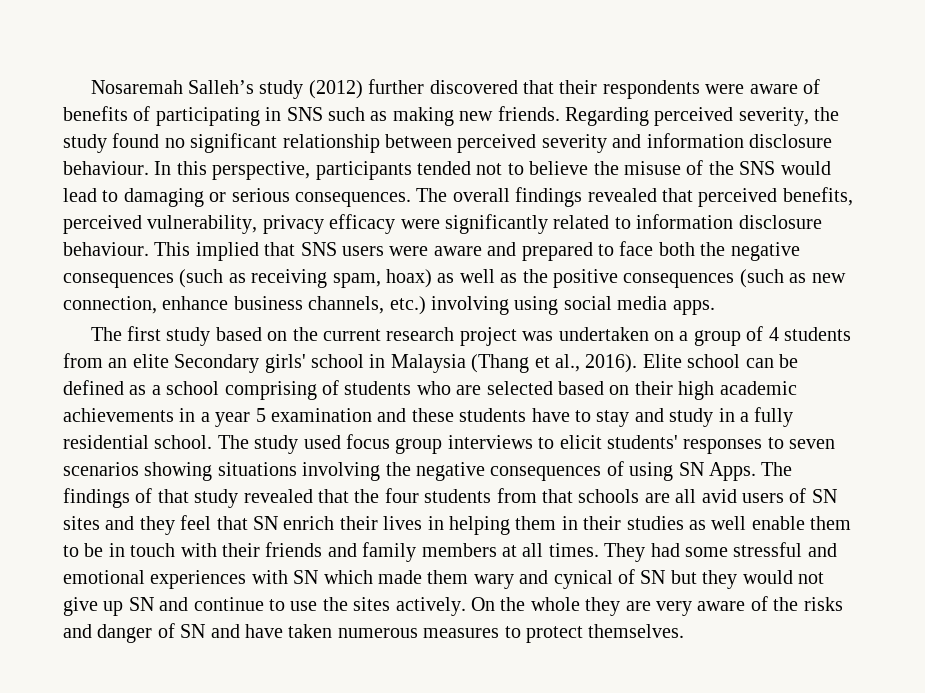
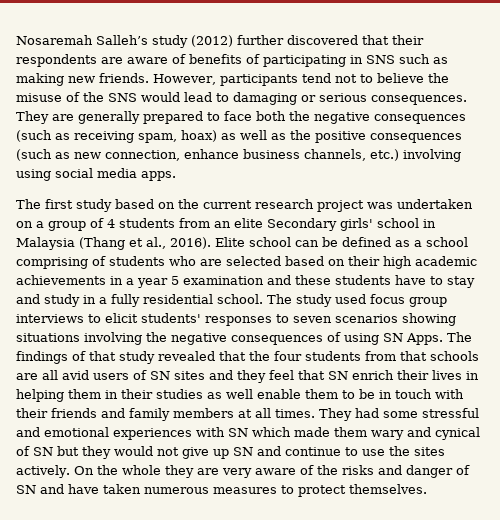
[705,84,745,94] were -> [101,57,123,64] are
[564,107,840,126] [63,133,832,153] [63,161,471,180] Regarding perceived severity, the study found no significant relationship between perceived severity and information disclosure behaviour. In this perspective, participants tended -> [153,73,331,86] However, participants tend
[416,187,853,207] [63,214,822,234] [63,242,517,261] The overall findings revealed that perceived benefits, perceived vulnerability, privacy efficacy were significantly related to information disclosure behaviour. This implied that SNS users were aware and -> [16,111,140,124] They are generally

